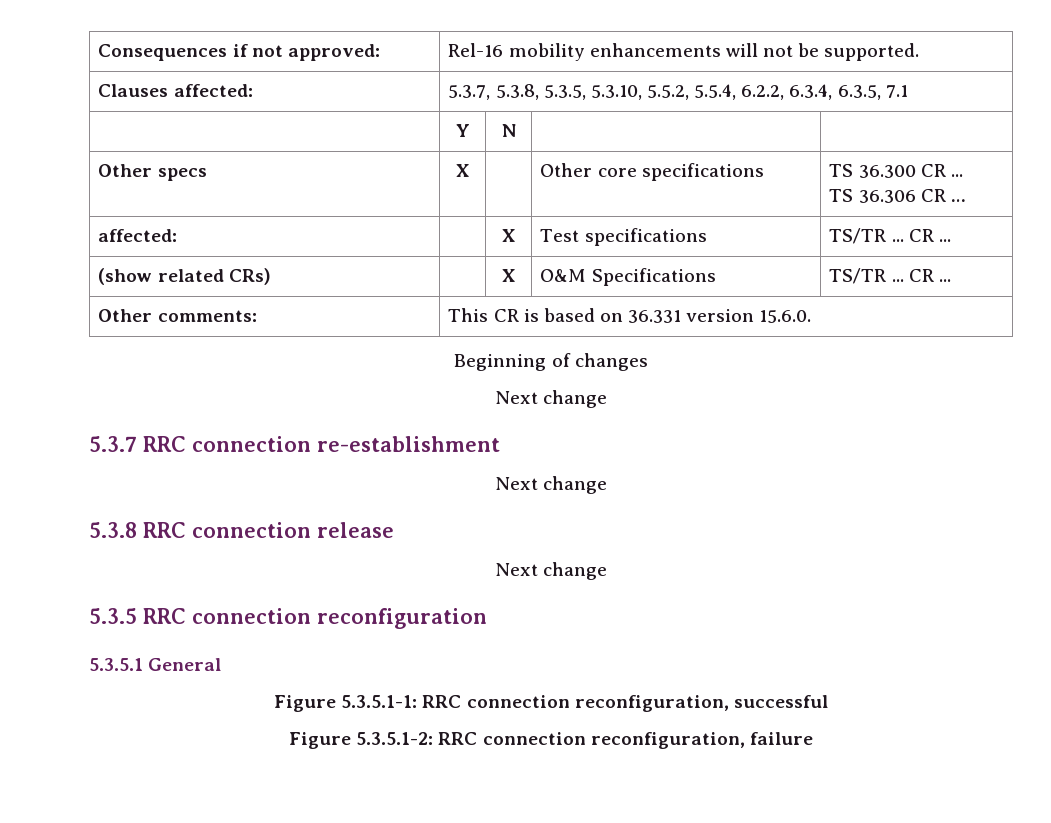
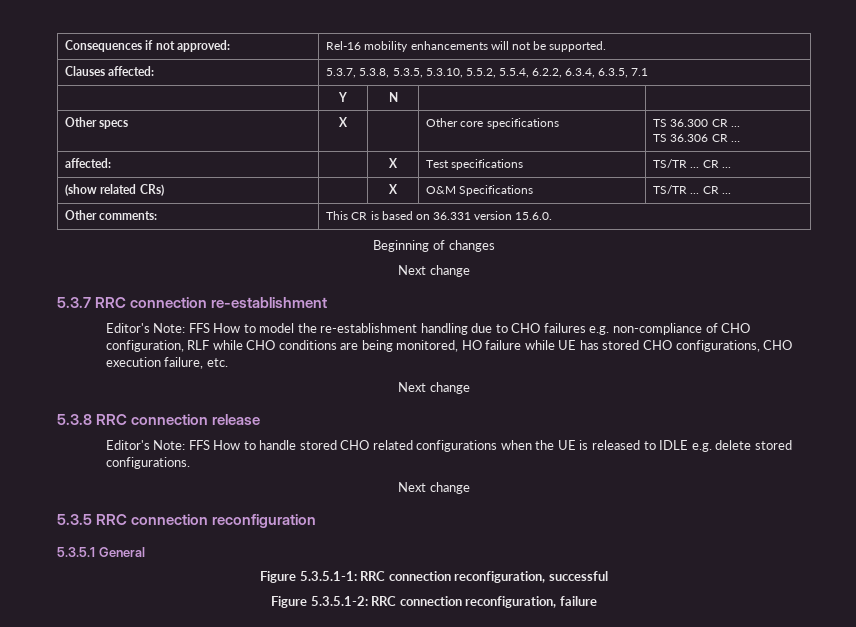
(500, 444) none -> [105,323,751,335] [105,340,793,352] [105,357,228,369] // Editor's Note: FFS How to model the re-establishment handling due to CHO failures e.g. non-compliance of CHO configuration, RLF while CHO conditions are being monitored, HO failure while UE has stored CHO configurations, CHO execution failure, etc.
(394, 530) none -> [105,440,792,452] [105,457,190,469] // Editor's Note: FFS How to handle stored CHO related configurations when the UE is released to IDLE e.g. delete stored configurations.

